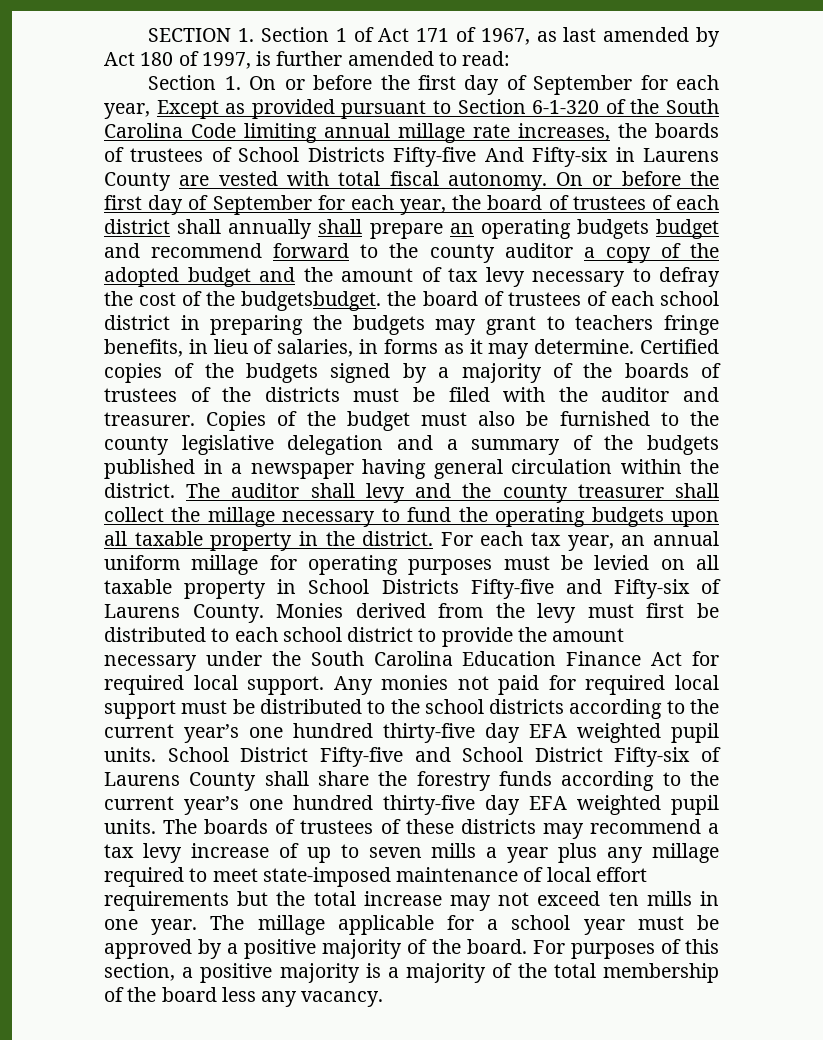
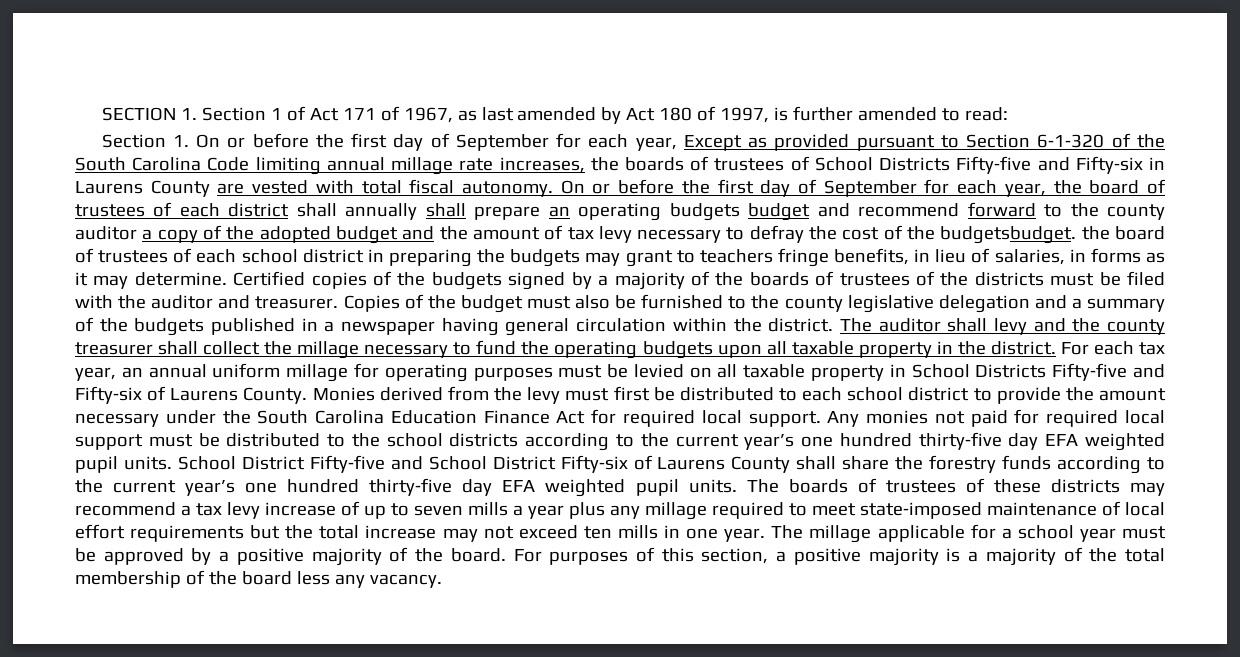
[484,147,524,162] And -> [1037,157,1070,171] and

